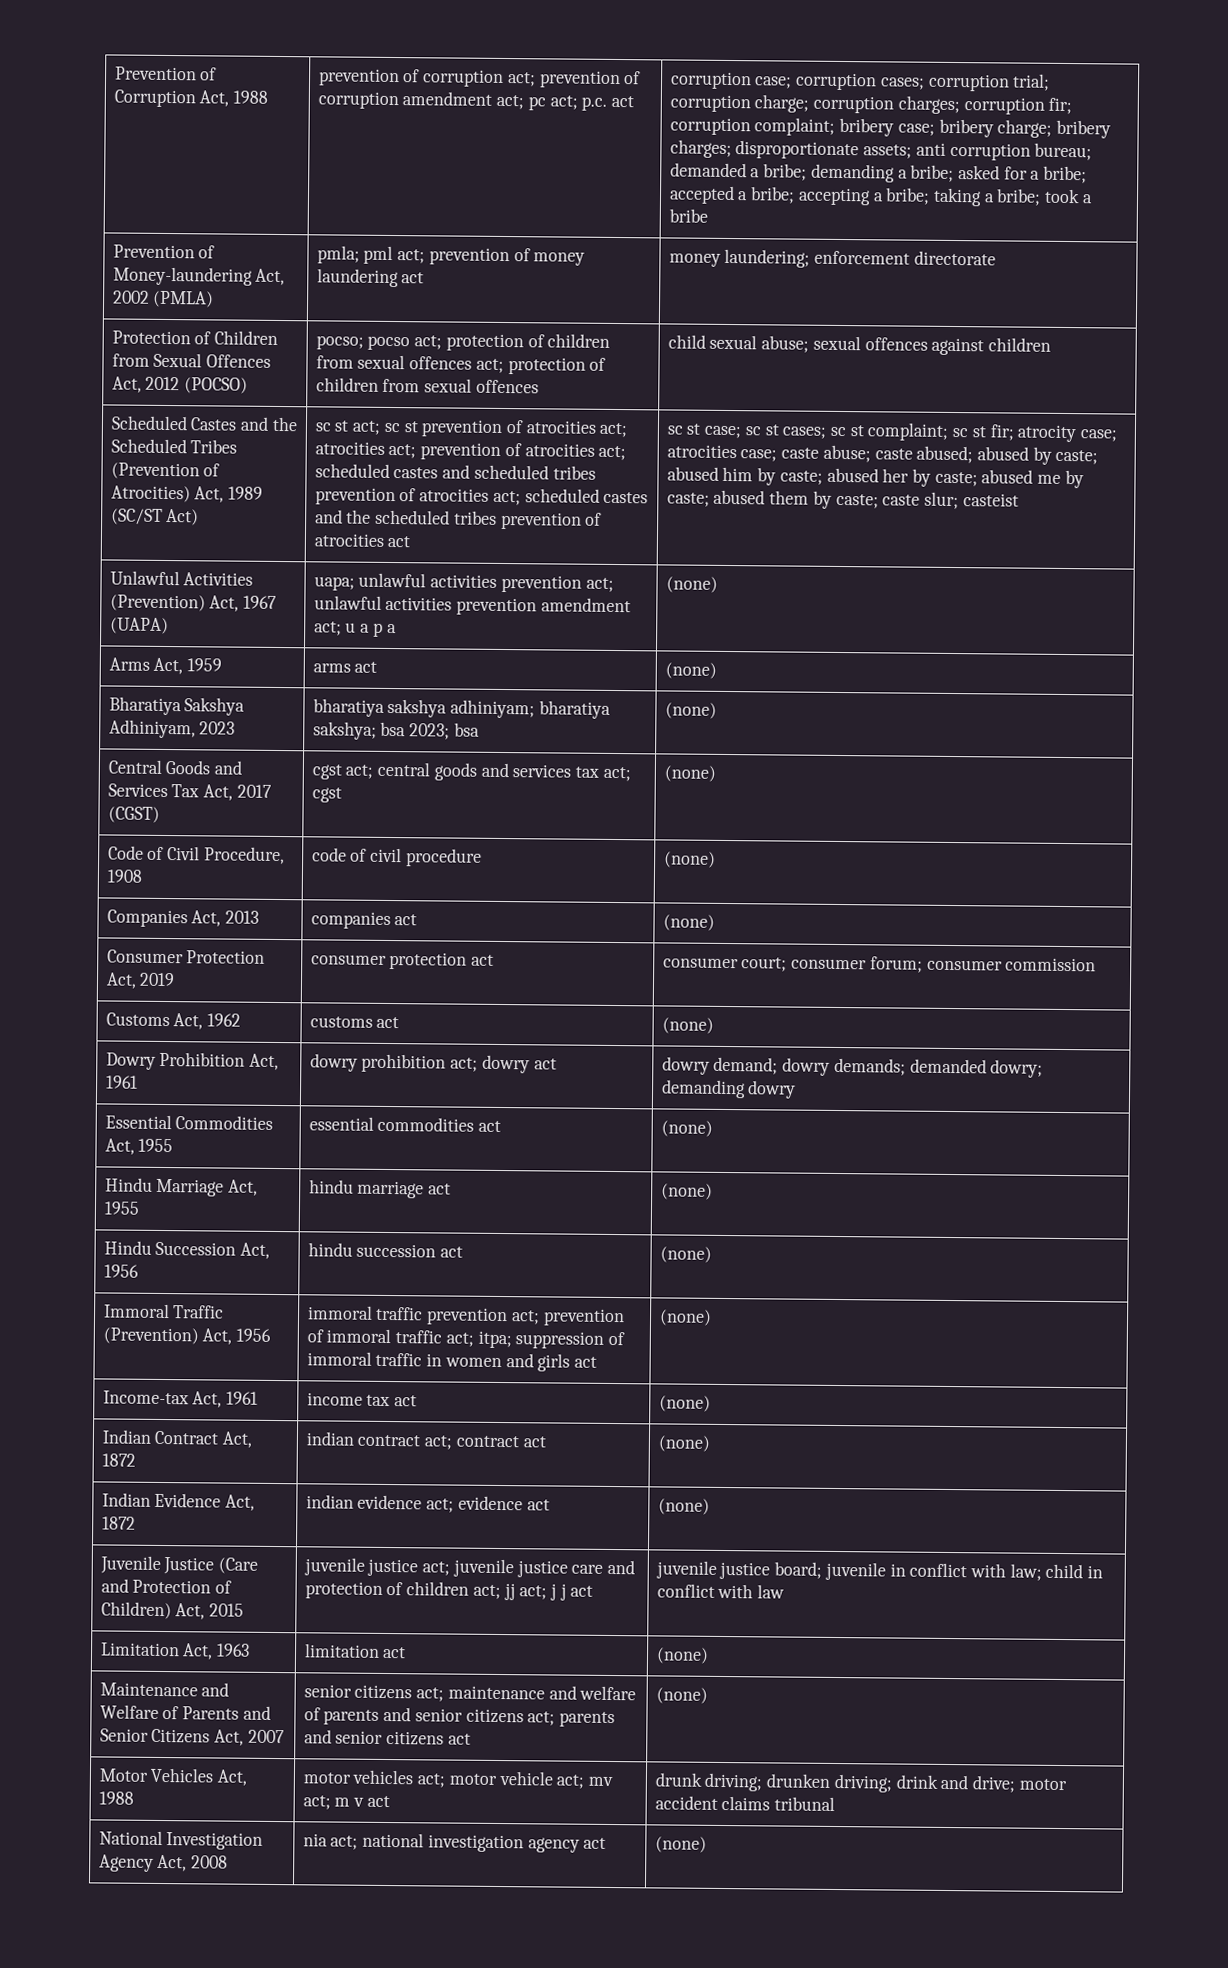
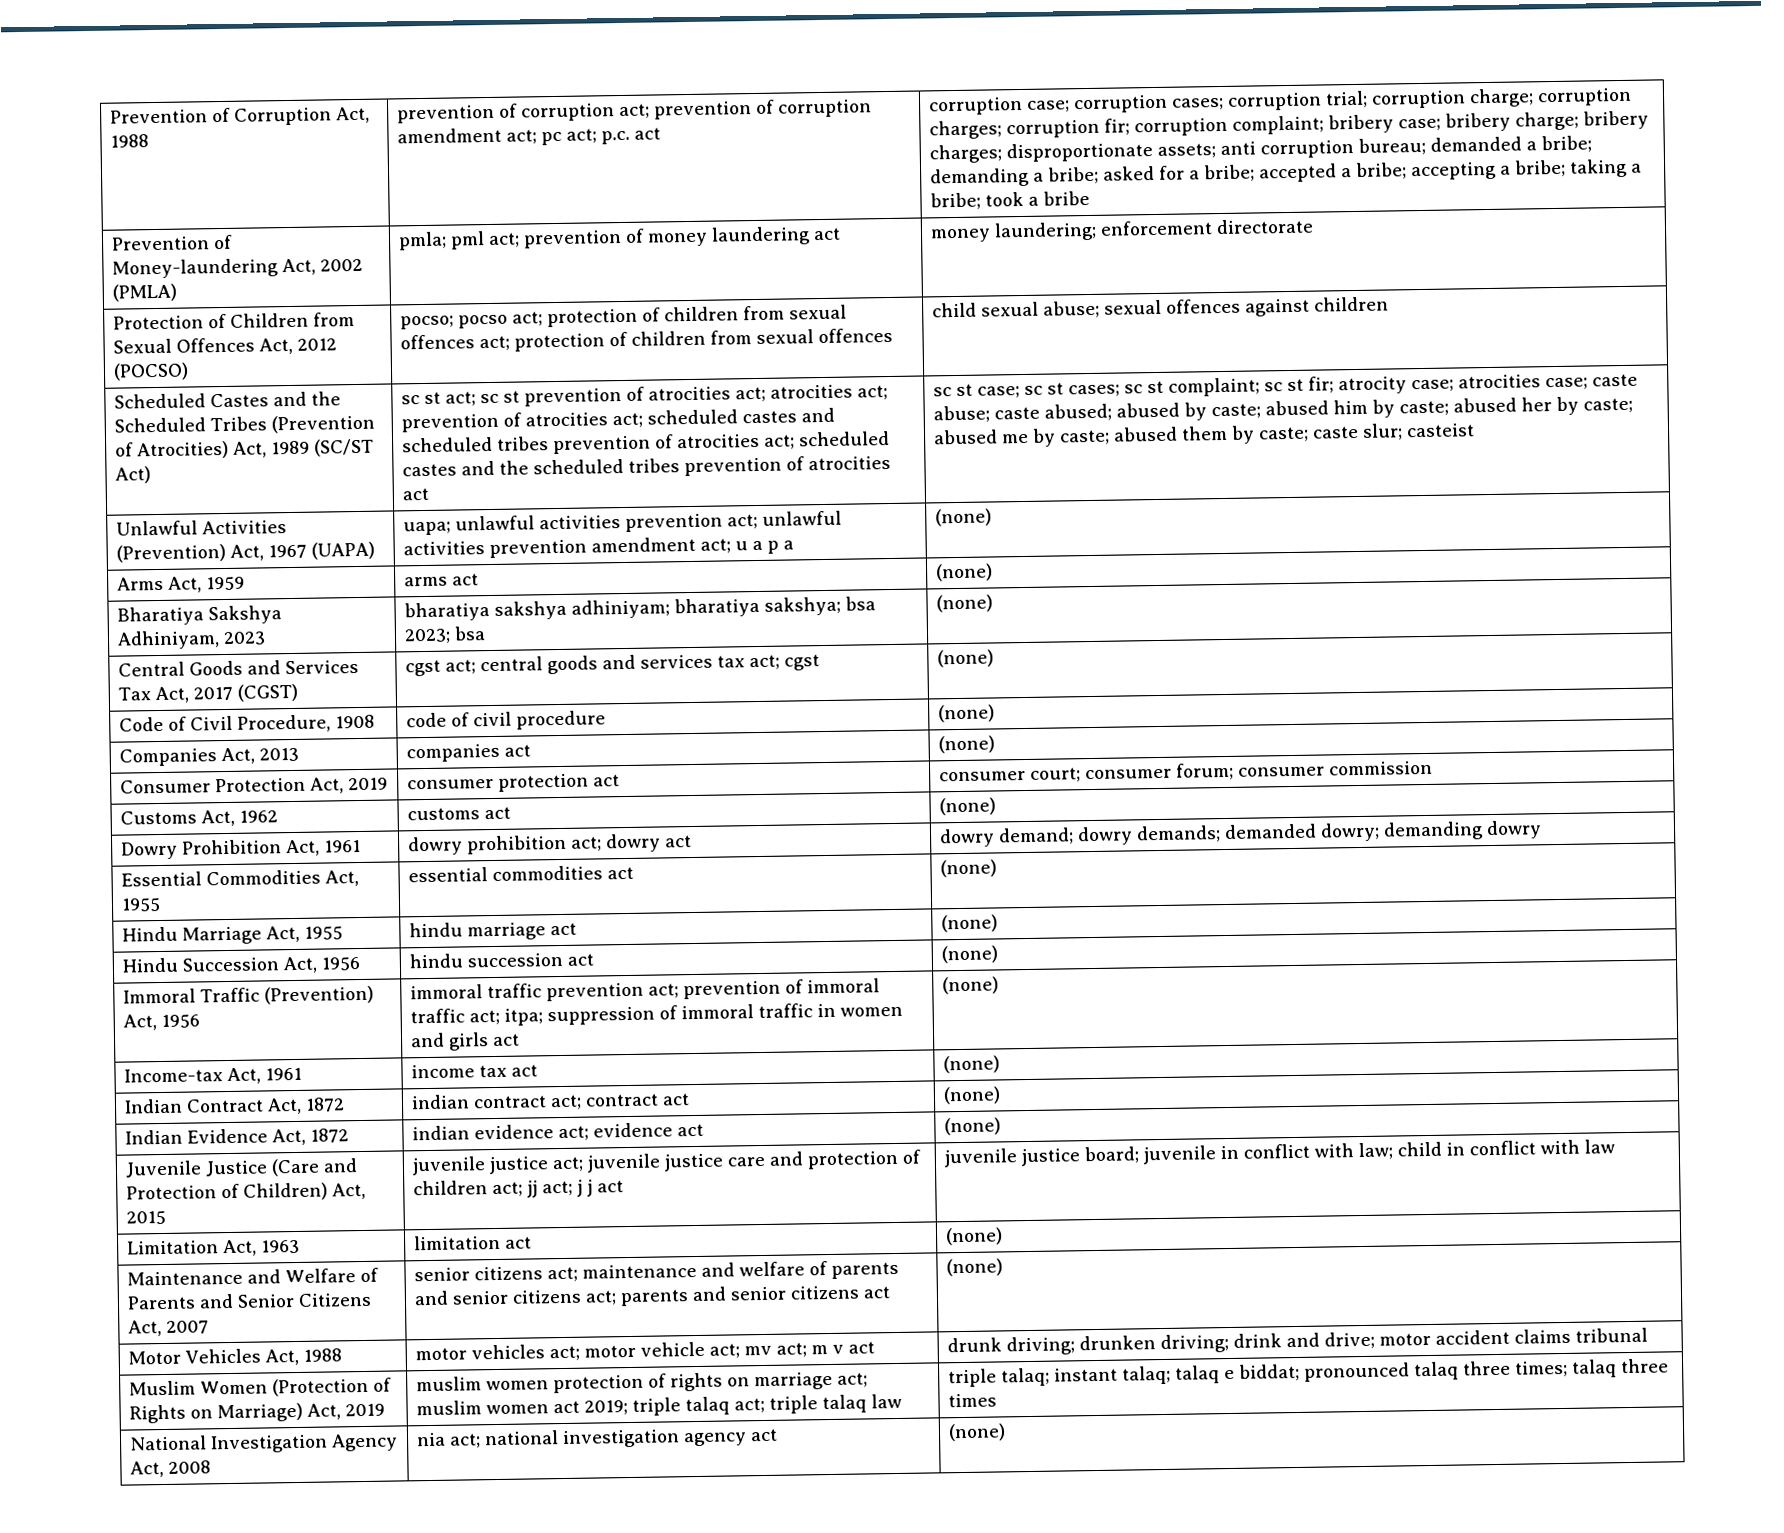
(836, 1804) none -> [128,1377,392,1397] [128,1402,385,1424] [415,1371,868,1394] [415,1393,902,1416] [947,1358,1669,1388] [947,1393,997,1408] // Muslim Women (Protection of Rights on Marriage) Act, 2019 | muslim women protection of rights on marriage act; muslim women act 2019; triple talaq act; triple talaq law | triple talaq; instant talaq; talaq e biddat; pronounced talaq three times; talaq three times

